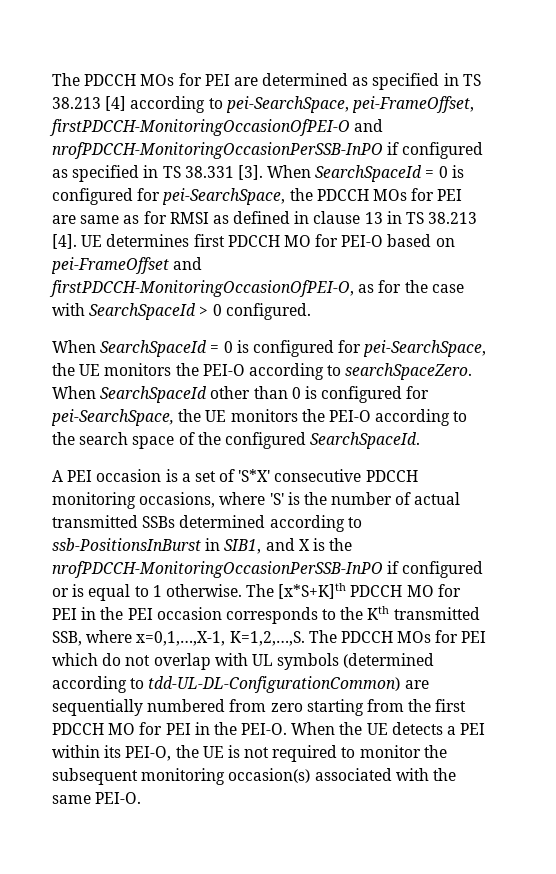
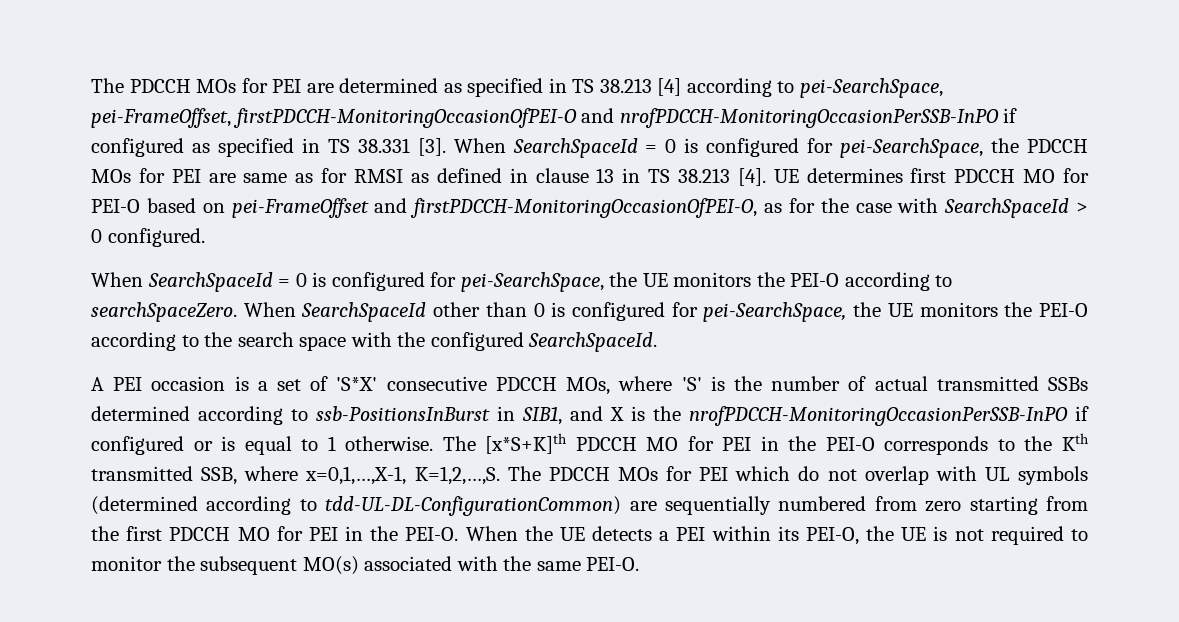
[178,432,195,445] of -> [350,332,392,347] with
[52,492,216,509] monitoring occasions, -> [566,377,611,395] MOs,
[127,607,222,620] PEI occasion -> [825,437,875,451] PEI-O
[141,768,311,785] monitoring occasion(s) -> [302,556,359,575] MO(s)

